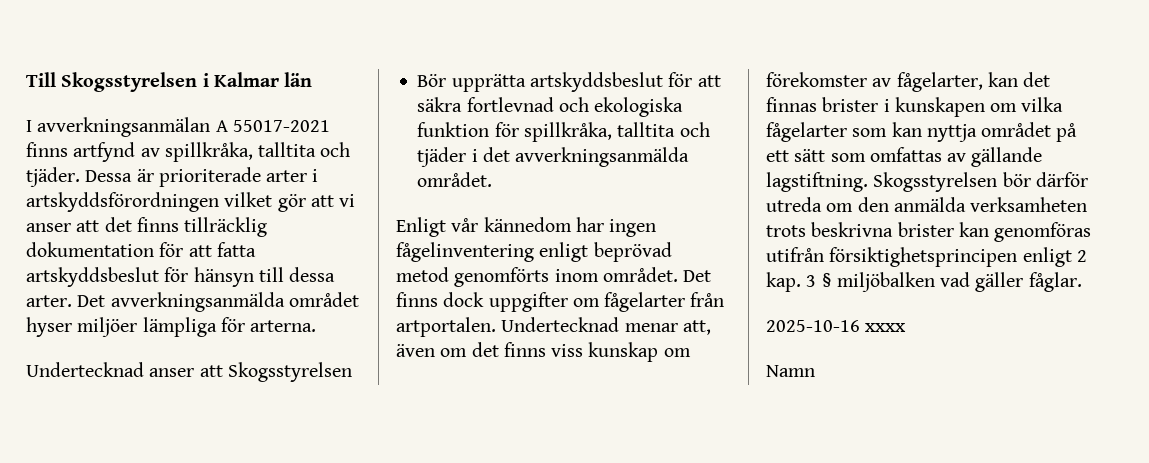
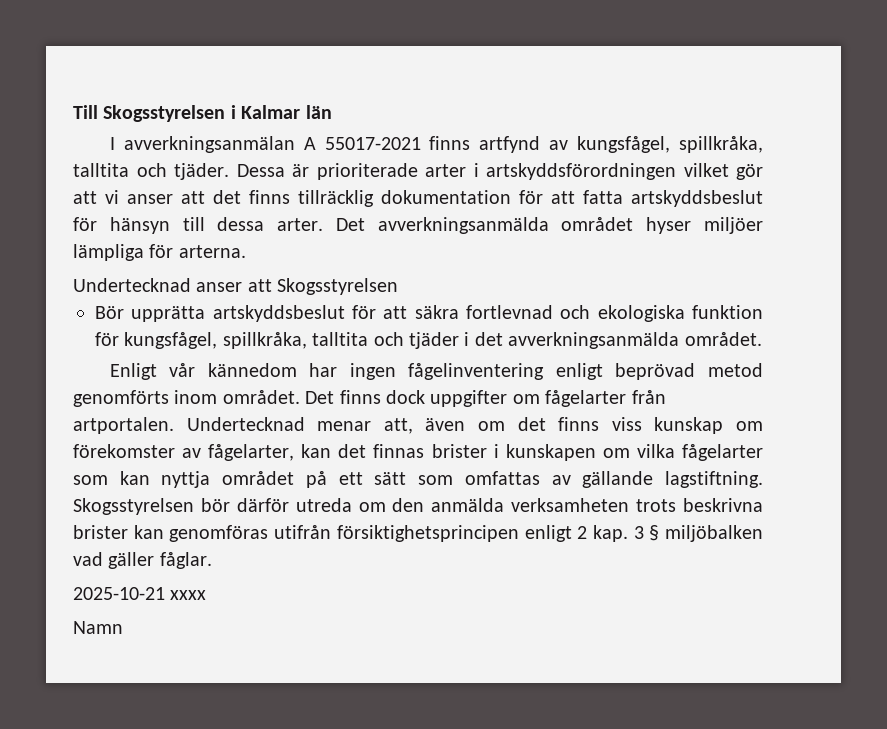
(160, 152) none -> [577,136,671,153] kungsfågel,
(519, 129) none -> [124,332,218,349] kungsfågel,
[766,320,860,332] 2025-10-16 -> [73,587,165,600] 2025-10-21

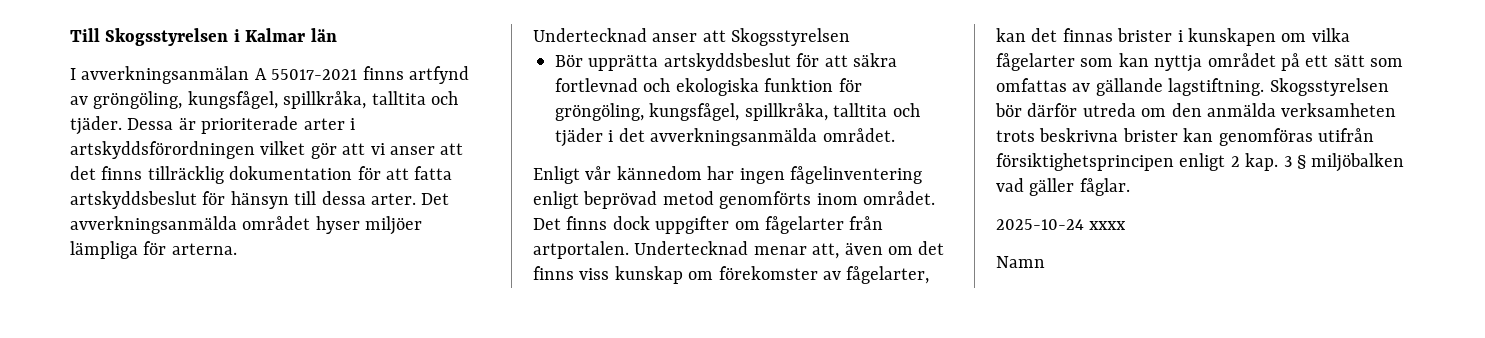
(569, 145) none -> [93,91,183,109] gröngöling,
(119, 339) none -> [555,103,644,121] gröngöling,
[73,587,165,600] 2025-10-21 -> [996,219,1084,230] 2025-10-24

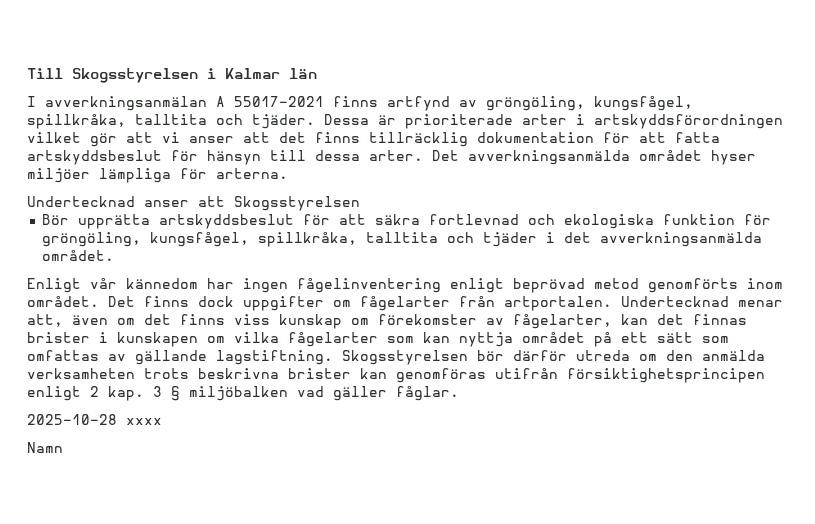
[996,219,1084,230] 2025-10-24 -> [27,414,117,425] 2025-10-28

